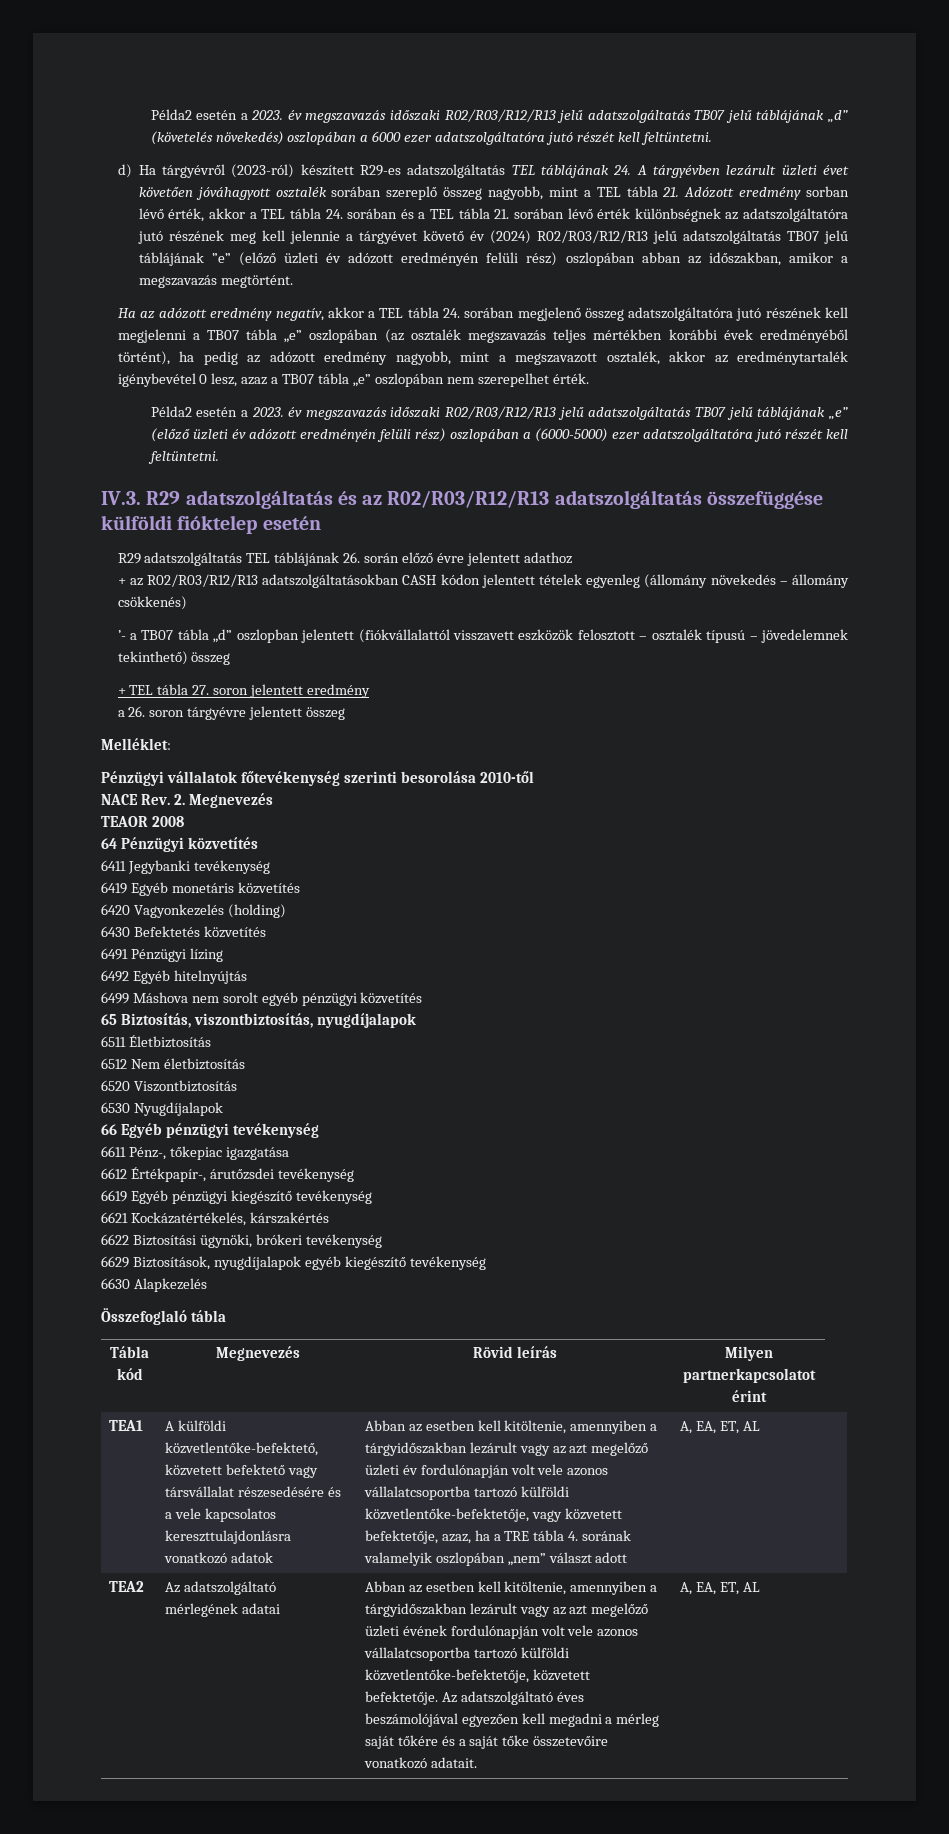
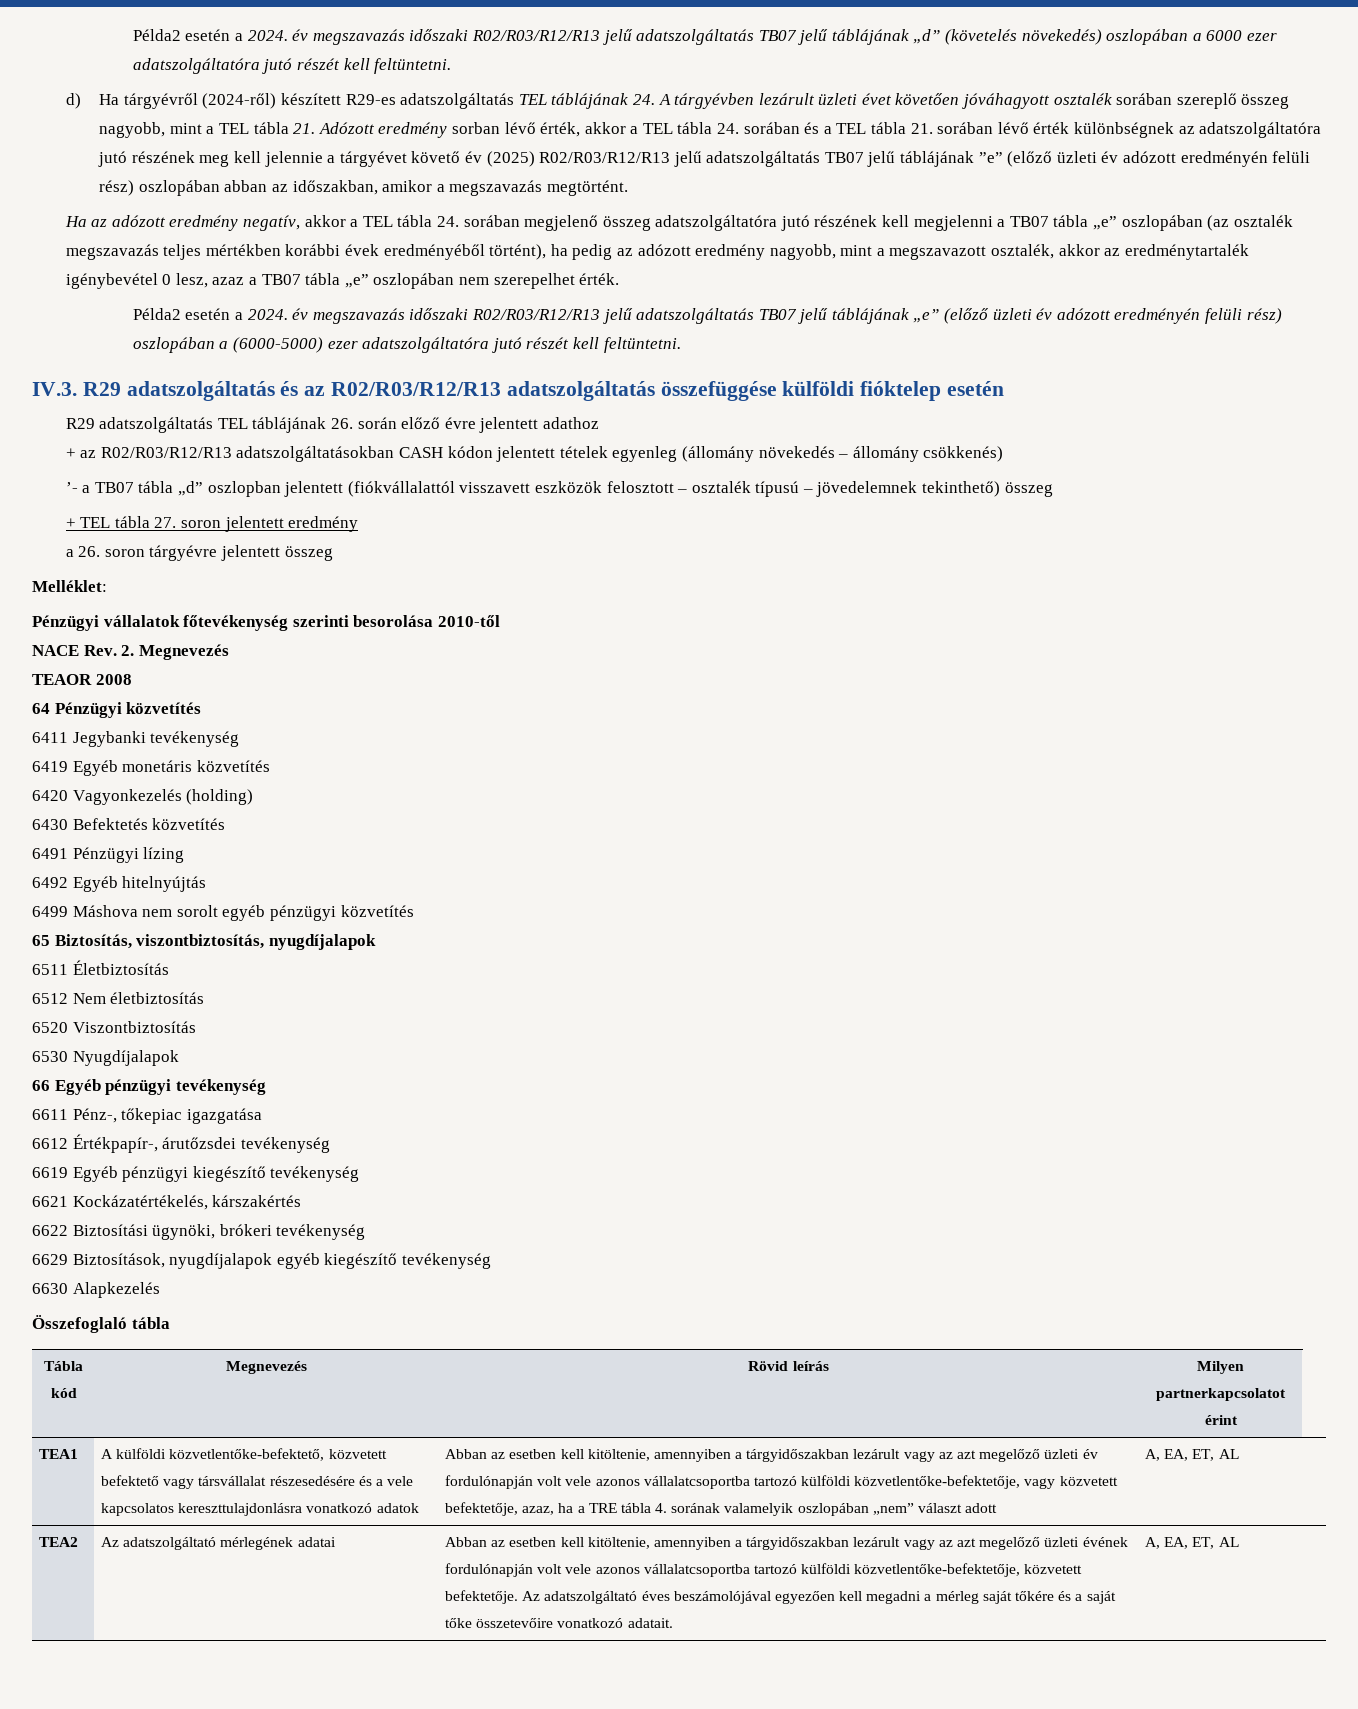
[150,109,284,120] Példa2 esetén a 2023. -> [132,29,288,41] Példa2 esetén a 2024.
[231,164,295,178] (2023-ról) -> [202,93,277,109] (2024-ről)
[489,230,531,244] (2024) -> [486,151,535,167] (2025)
[251,407,284,417] 2023. -> [247,309,288,320] 2024.

